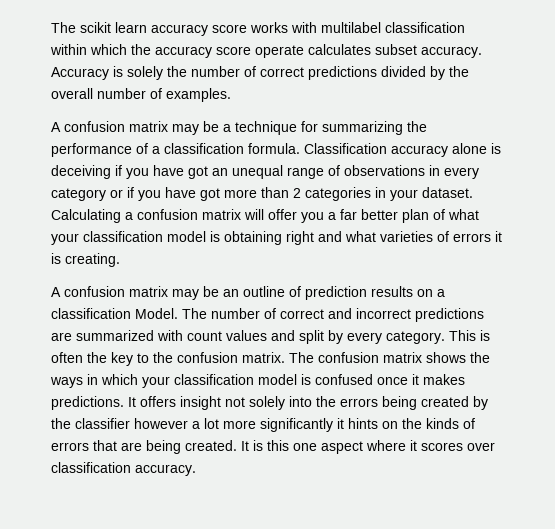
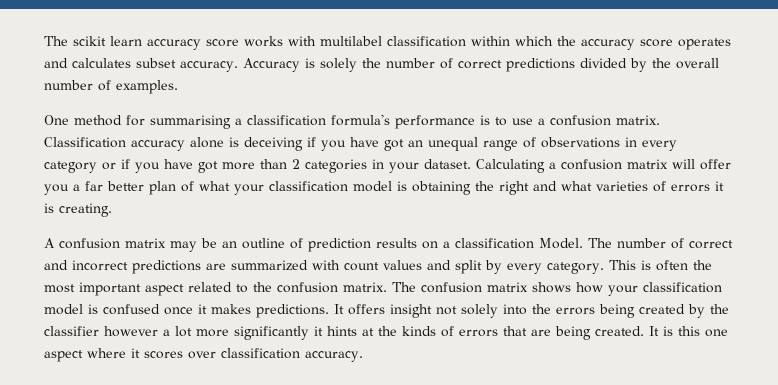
[255,45,304,58] operate -> [678,38,731,50] [44,58,68,68] operates and
[51,121,427,135] [51,143,300,157] A confusion matrix may be a technique for summarizing the performance of a classification formula. -> [44,114,660,129] One method for summarising a classification formula's performance is to use a confusion matrix.
(282, 238) none -> [475,181,494,191] the
[111,352,133,366] key -> [44,282,232,296] most important aspect related
[470,352,490,363] [50,374,138,388] the ways in which -> [576,282,603,293] how
[382,421,398,429] on -> [362,328,374,336] at

